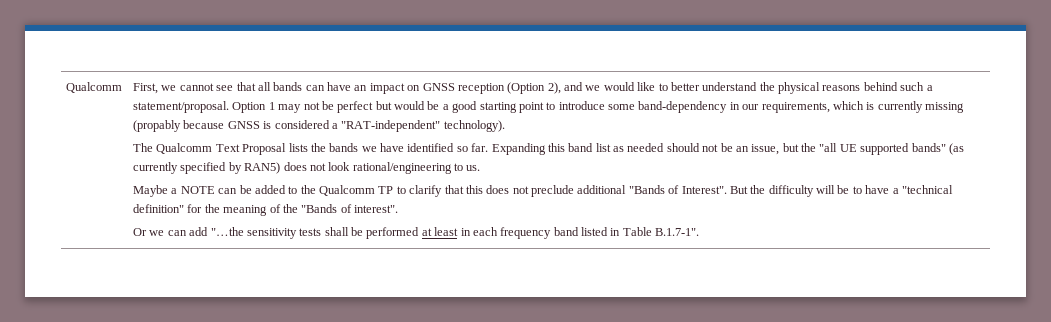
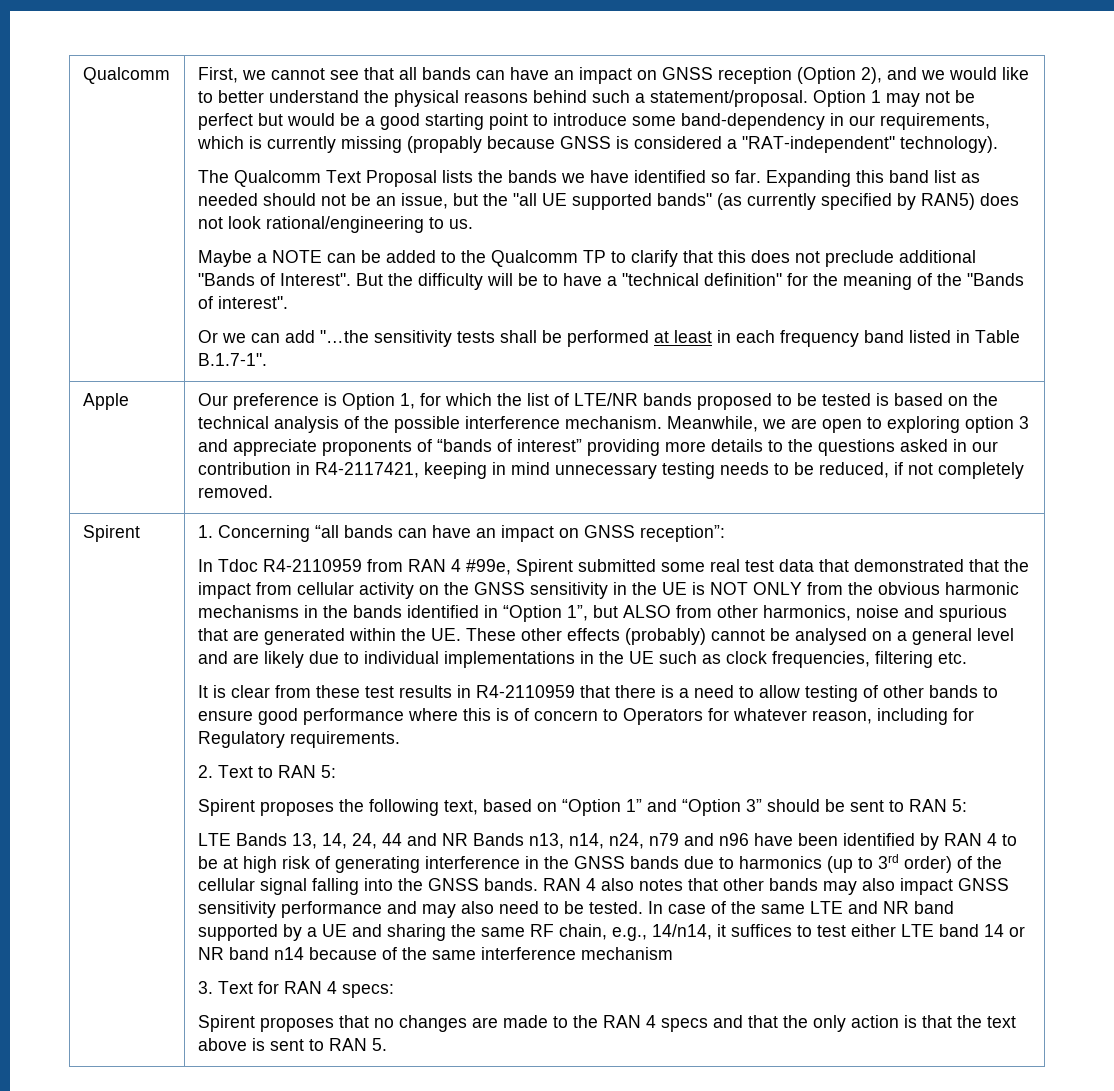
(700, 232) none -> [82,393,129,410] [197,393,998,410] [197,416,1029,433] [197,439,998,456] [197,462,1024,479] [197,485,273,498] [82,525,140,542] [197,525,725,542] [197,559,1029,576] [197,582,1019,599] [197,605,1007,622] [197,628,1014,645] [197,651,967,668] [197,685,998,702] [197,708,974,725] [197,731,400,748] [197,765,336,778] [197,799,967,816] [197,833,1017,850] [197,854,1002,873] [197,878,1009,895] [197,901,954,918] [197,924,1025,941] [197,947,673,960] [197,981,394,998] [197,1015,1016,1032] [197,1038,387,1051] // Apple | Our preference is Option 1, for which the list of LTE/NR bands proposed to be tested is based on the technical analysis of the possible interference mechanism. Meanwhile, we are open to exploring option 3 and appreciate proponents of “bands of interest” providing more details to the questions asked in our contribution in R4-2117421, keeping in mind unnecessary testing needs to be reduced, if not completely removed. // Spirent | 1. Concerning “all bands can have an impact on GNSS reception”: // In Tdoc R4-2110959 from RAN 4 #99e, Spirent submitted some real test data that demonstrated that the impact from cellular activity on the GNSS sensitivity in the UE is NOT ONLY from the obvious harmonic mechanisms in the bands identified in “Option 1”, but ALSO from other harmonics, noise and spurious that are generated within the UE. These other effects (probably) cannot be analysed on a general level and are likely due to individual implementations in the UE such as clock frequencies, filtering etc. // It is clear from these test results in R4-2110959 that there is a need to allow testing of other bands to ensure good performance where this is of concern to Operators for whatever reason, including for Regulatory requirements. // 2. Text to RAN 5: // Spirent proposes the following text, based on “Option 1” and “Option 3” should be sent to RAN 5: // LTE Bands 13, 14, 24, 44 and NR Bands n13, n14, n24, n79 and n96 have been identified by RAN 4 to be at high risk of generating interference in the GNSS bands due to harmonics (up to 3rd order) of the cellular signal falling into the GNSS bands. RAN 4 also notes that other bands may also impact GNSS sensitivity performance and may also need to be tested. In case of the same LTE and NR band supported by a UE and sharing the same RF chain, e.g., 14/n14, it suffices to test either LTE band 14 or NR band n14 because of the same interference mechanism // 3. Text for RAN 4 specs: // Spirent proposes that no changes are made to the RAN 4 specs and that the only action is that the text above is sent to RAN 5.

